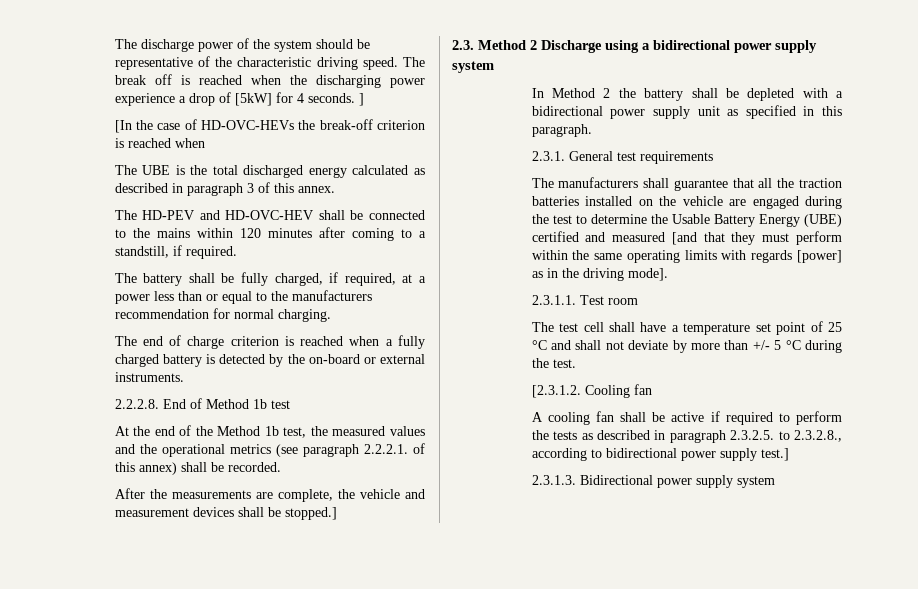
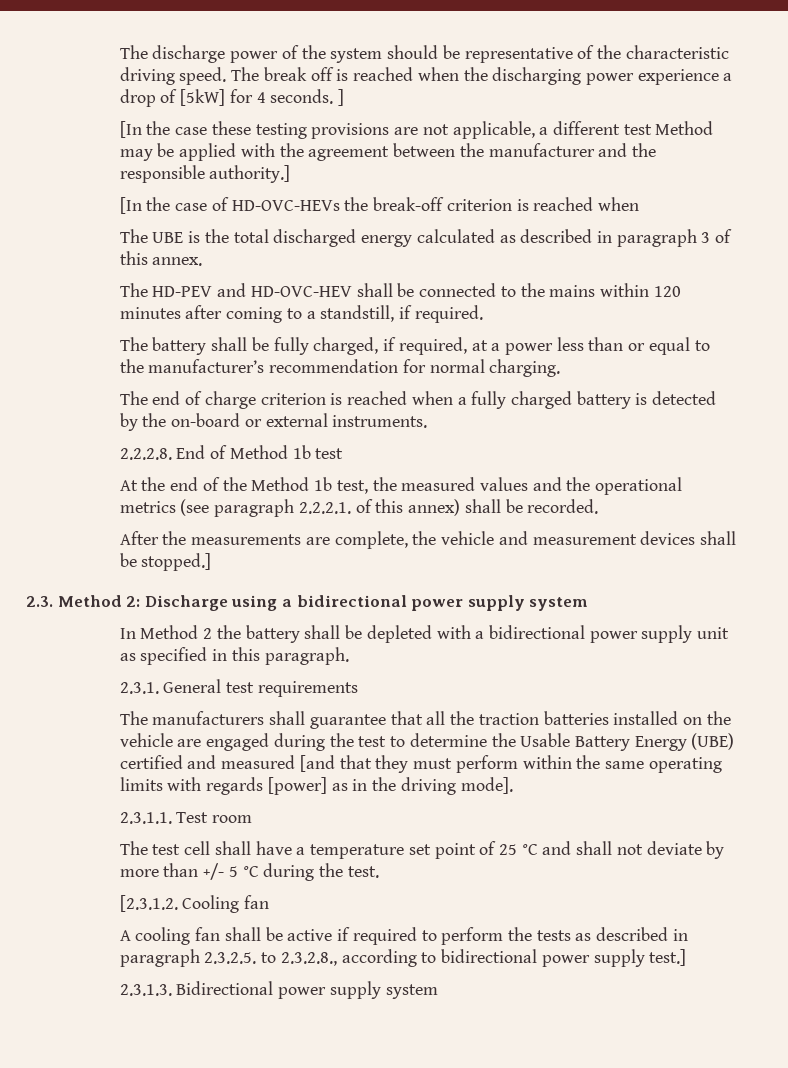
(364, 99) none -> [119,121,714,139] [119,143,657,161] [119,165,291,183] // [In the case these testing provisions are not applicable, a different test Method may be applied with the agreement between the manufacturer and the responsible authority.]
[291,290,372,301] manufacturers -> [148,359,265,373] manufacturer’s
[530,40,537,50] 2 -> [126,596,141,607] 2:

